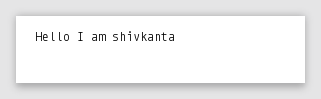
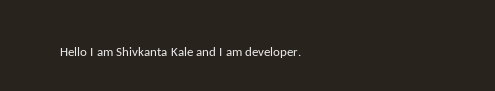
[112,31,175,41] shivkanta -> [116,47,301,58] Shivkanta Kale and I am developer.

